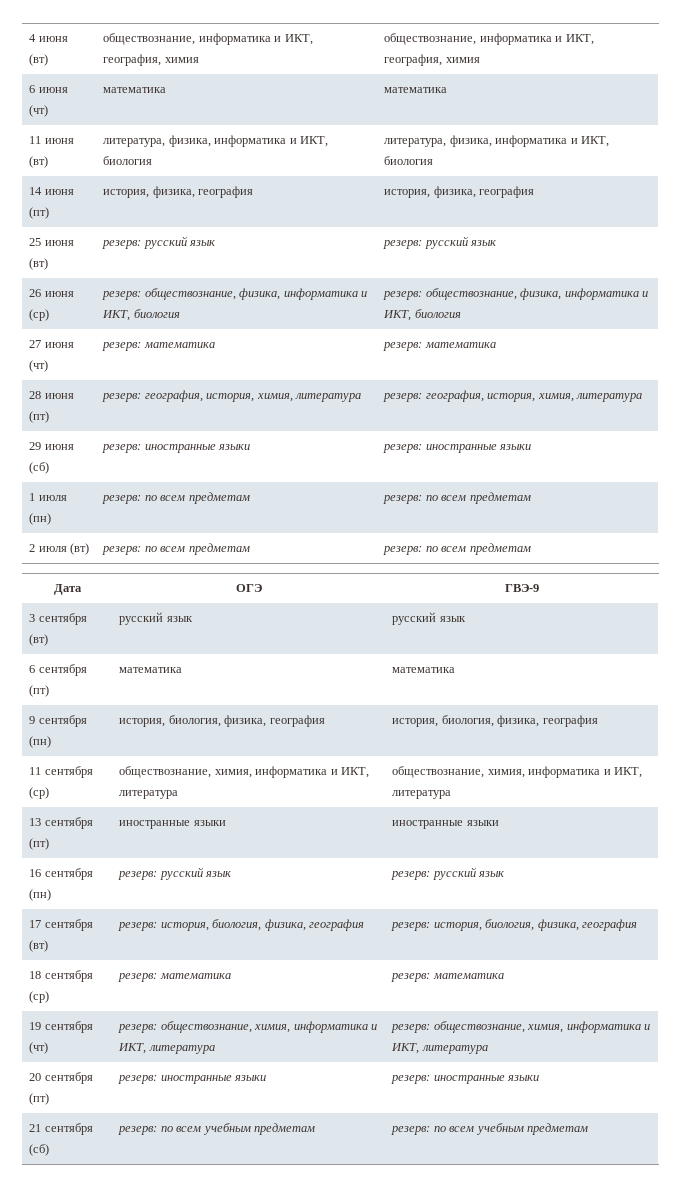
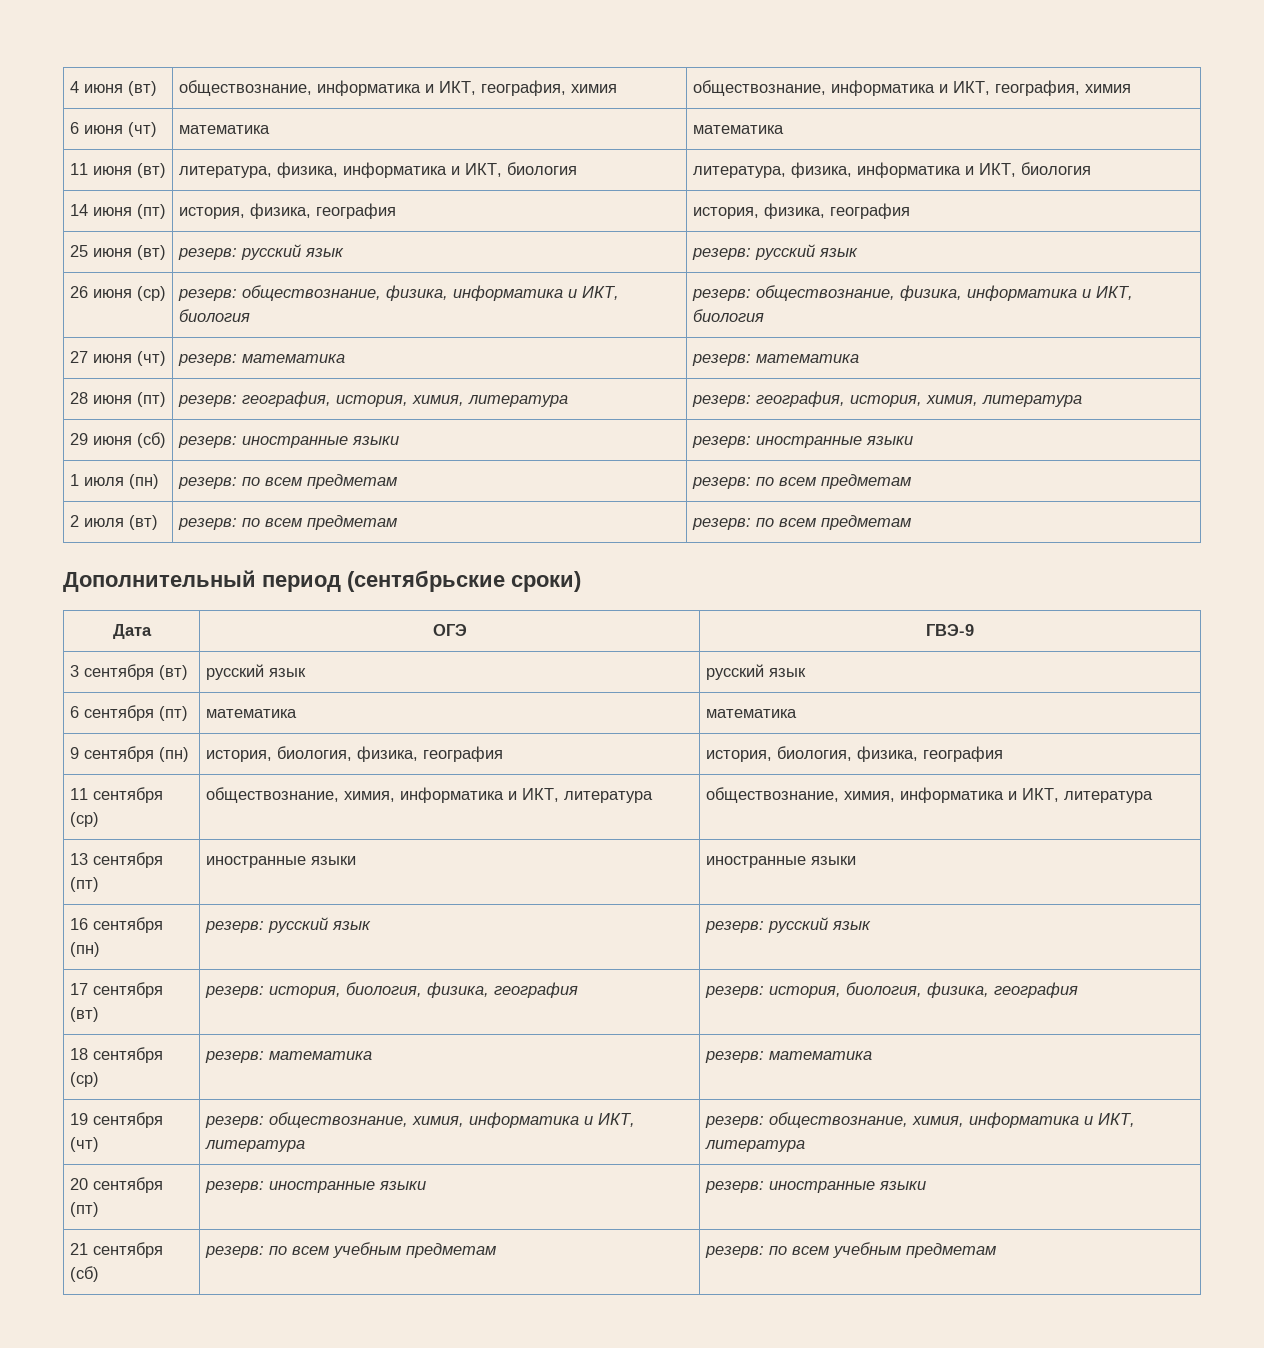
(531, 549) none -> [63,570,581,592] // Дополнительный период (сентябрьские сроки)

